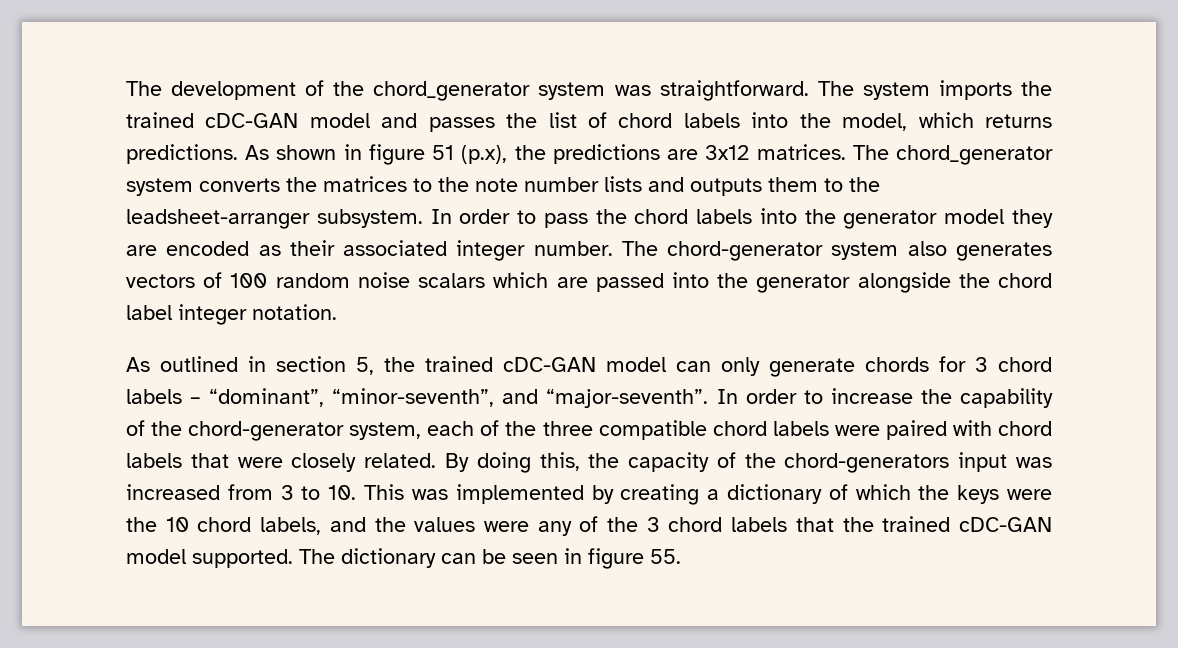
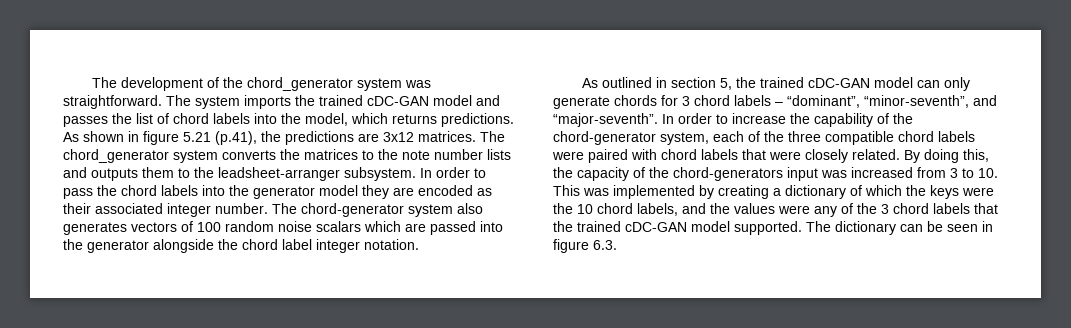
[432,145,508,164] 51 (p.x), -> [183,131,257,145] 5.21 (p.41),
[650,549,681,564] 55. -> [593,240,617,250] 6.3.

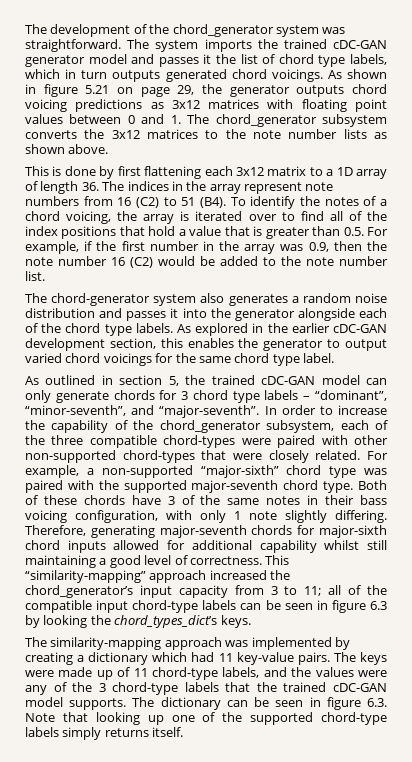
(429, 101) none -> [25,55,85,67] generator
(108, 121) none -> [203,54,212,64] it
[213,113,514,127] labels into the model, which returns predictions. -> [318,54,387,67] [25,69,323,82] type labels, which in turn outputs generated chord voicings.
[215,131,476,145] (p.41), the predictions are 3x12 matrices. -> [117,84,387,97] [25,99,387,112] [25,114,181,124] on page 29, the generator outputs chord voicing predictions as 3x12 matrices with floating point values between 0 and 1.
[173,150,218,163] system -> [322,114,387,127] subsystem
(300, 154) none -> [111,130,140,139] 3x12
[63,167,486,181] [63,185,492,199] [63,203,268,217] and outputs them to the leadsheet-arranger subsystem. In order to pass the chord labels into the generator model they are encoded as their associated integer number. -> [373,132,387,139] [25,144,109,154] [25,166,388,179] [25,181,334,194] [25,196,387,209] [25,211,387,224] [25,226,389,239] [25,241,388,254] [25,256,388,268] [25,271,45,281] as shown above. // This is done by first flattening each 3x12 matrix to a 1D array of length 36. The indices in the array represent note numbers from 16 (C2) to 51 (B4). To identify the notes of a chord voicing, the array is iterated over to find all of the index positions that hold a value that is greater than 0.5. For example, if the first number in the array was 0.9, then the note number 16 (C2) would be added to the note number list. //
[131,221,503,235] [63,239,419,253] vectors of 100 random noise scalars which are passed into the generator alongside the chord label integer notation. -> [291,293,388,303] [25,308,387,321] [25,323,387,336] [25,338,387,351] [25,353,334,366] a random noise distribution and passes it into the generator alongside each of the chord type labels. As explored in the earlier cDC-GAN development section, this enables the generator to output varied chord voicings for the same chord type label.
(730, 100) none -> [232,391,260,403] type
[553,131,709,145] chord-generator system, -> [159,420,335,433] chord_generator subsystem,
[898,131,975,142] chord labels -> [163,435,236,448] chord-types
[661,149,738,160] chord labels -> [354,435,388,445] [25,450,195,463] other non-supported chord-types
[904,149,989,163] [553,167,998,181] [553,185,580,196] By doing this, the capacity of the chord-generators input was increased from 3 to 10. This -> [367,451,388,460] [25,465,387,478] [25,480,387,493] [25,495,388,505] [25,510,387,523] [25,525,388,538] [25,540,388,553] [25,555,290,568] [25,570,291,583] [25,585,388,598] [25,600,387,613] [25,615,251,628] [25,637,222,650] For example, a non-supported “major-sixth” chord type was paired with the supported major-seventh chord type. Both of these chords have 3 of the same notes in their bass voicing configuration, with only 1 note slightly differing. Therefore, generating major-seventh chords for major-sixth chord inputs allowed for additional capability whilst still maintaining a good level of correctness. This “similarity-mapping” approach increased the chord_generator’s input capacity from 3 to 11; all of the compatible input chord-type labels can be seen in figure 6.3 by looking the chord_types_dict’s keys. // The similarity-mapping approach
[850,185,994,199] [553,203,633,214] of which the keys were the 10 chord -> [152,652,387,665] [25,667,219,680] which had 11 key-value pairs. The keys were made up of 11 chord-type
[893,203,929,214] chord -> [112,682,179,695] chord-type
[734,221,802,235] supported. -> [69,698,127,710] supports.
(617, 245) none -> [25,712,387,725] [25,727,184,740] Note that looking up one of the supported chord-type labels simply returns itself.

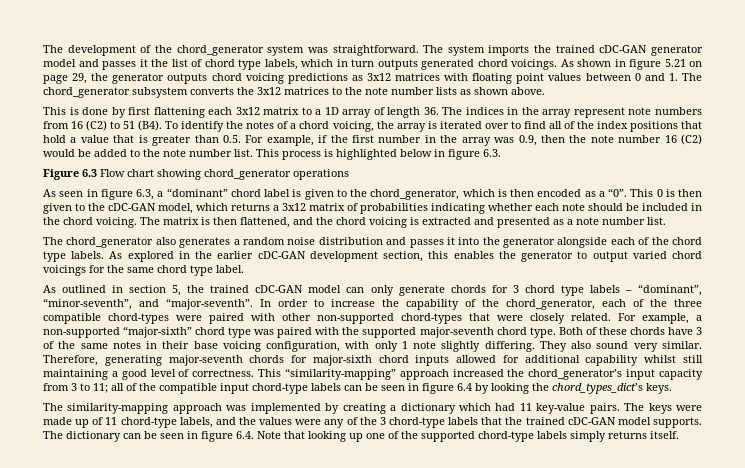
[25,293,197,306] // The chord-generator system -> [256,149,501,160] [43,169,349,180] [43,188,702,200] [43,203,702,214] [43,217,666,228] [43,237,154,248] This process is highlighted below in figure 6.3. // Figure 6.3 Flow chart showing chord_generator operations // As seen in figure 6.3, a “dominant” chord label is given to the chord_generator, which is then encoded as a “0”. This 0 is then given to the cDC-GAN model, which returns a 3x12 matrix of probabilities indicating whether each note should be included in the chord voicing. The matrix is then flattened, and the chord voicing is extracted and presented as a note number list. // The chord_generator
[159,420,335,433] chord_generator subsystem, -> [506,299,595,310] chord_generator,
[360,495,388,505] bass -> [193,341,218,349] base
(387, 516) none -> [539,341,702,352] They also sound very similar.
[369,601,387,610] 6.3 -> [457,383,472,391] 6.4
[367,698,388,707] 6.3. -> [236,431,254,439] 6.4.

